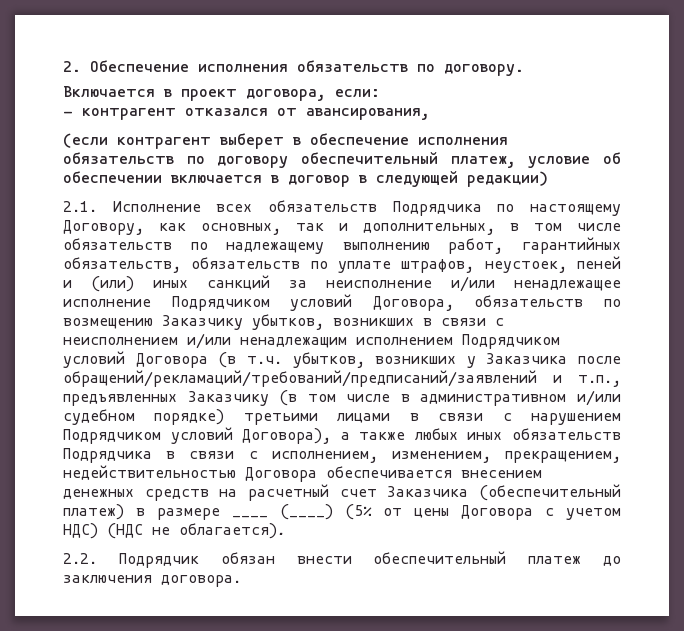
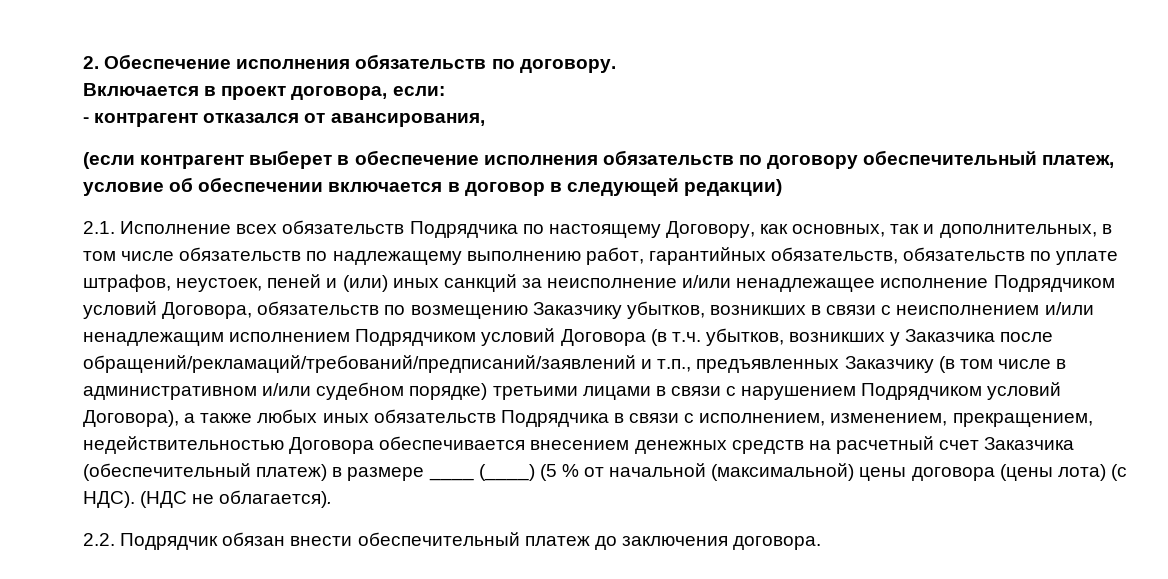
[344,504,621,520] [63,523,98,539] (5% от цены Договора с учетом НДС) -> [539,463,1127,481] [83,491,135,508] (5 % от начальной (максимальной) цены договора (цены лота) (с НДС).

